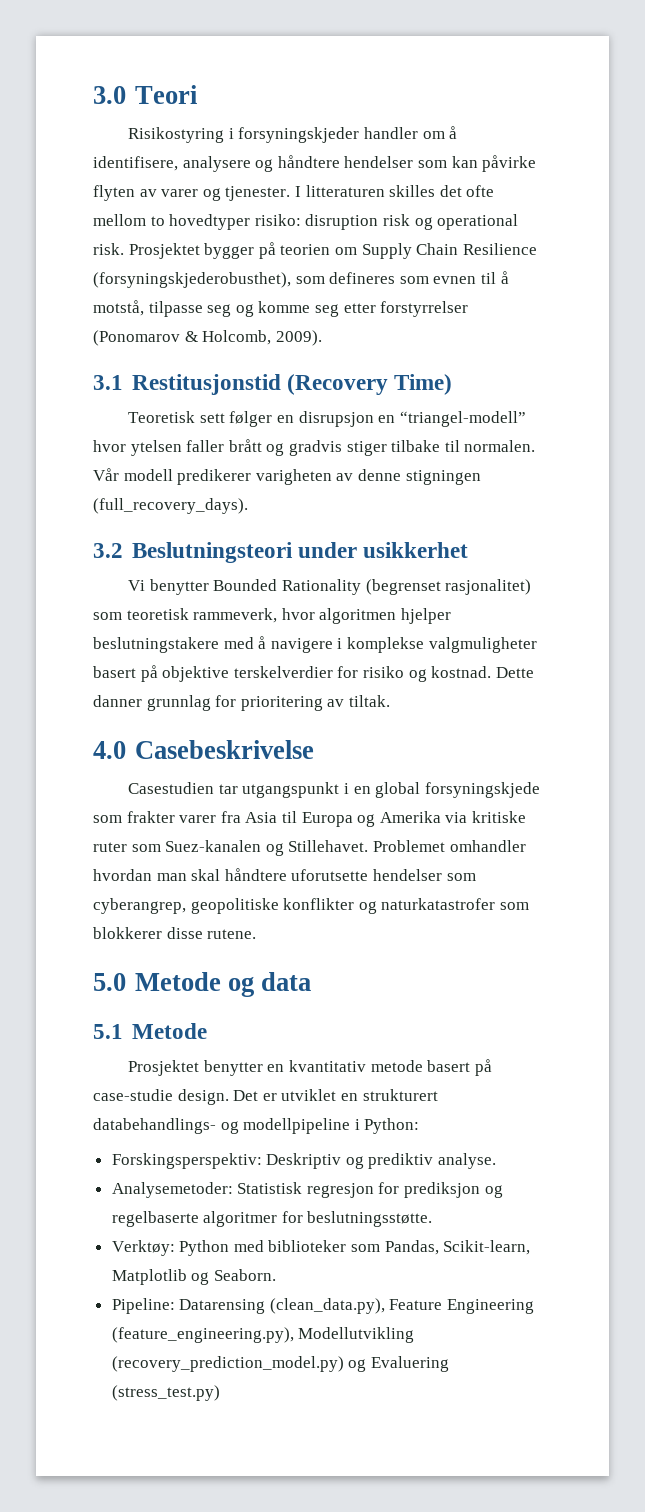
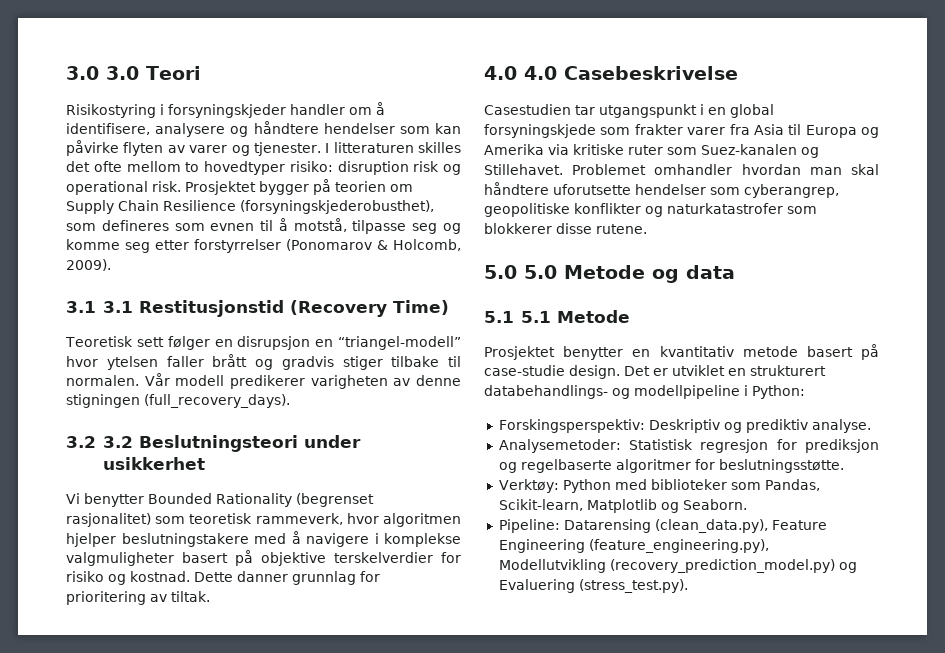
[93,86,126,104] 3.0 -> [66,66,139,80] 3.0 3.0
(123, 382) none -> [102,301,133,313] 3.1
(123, 550) none -> [102,436,133,448] 3.2
(126, 750) none -> [523,66,557,80] 4.0
(126, 982) none -> [523,265,557,279] 5.0
(123, 1031) none -> [520,311,551,323] 5.1
[111,1385,220,1401] (stress_test.py) -> [578,579,688,593] (stress_test.py).

